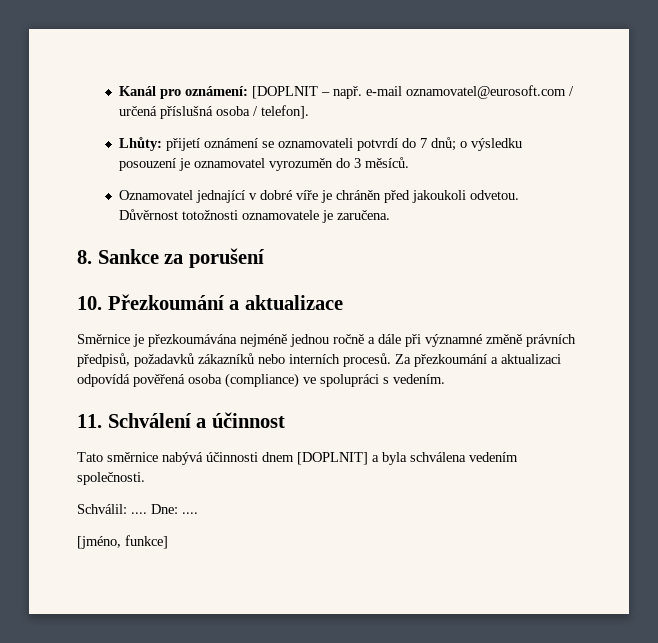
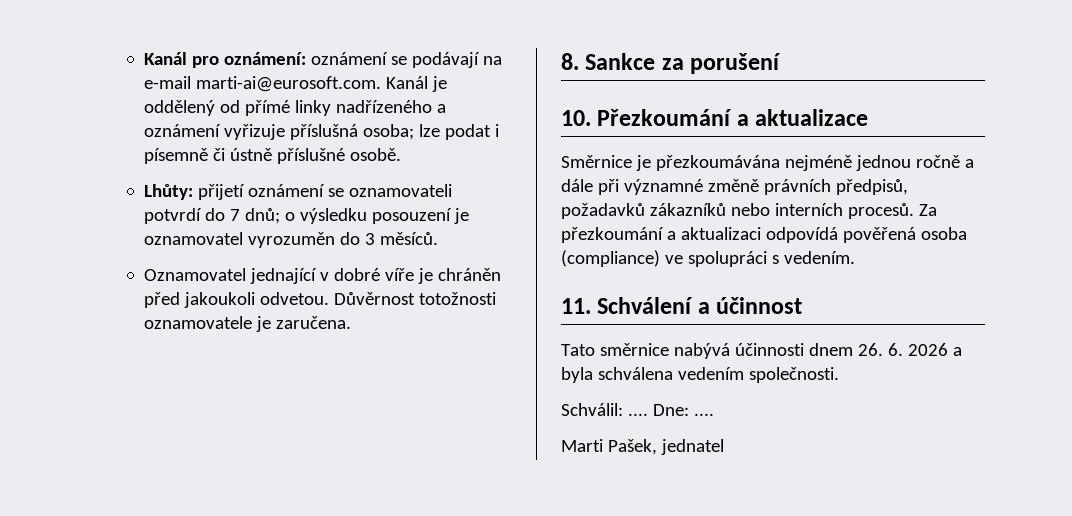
[252,85,575,99] [119,105,310,119] [DOPLNIT – např. e-mail oznamovatel@eurosoft.com / určená příslušná osoba / telefon]. -> [310,52,502,68] [143,76,447,92] [143,100,446,116] [143,124,499,140] [143,148,401,164] oznámení se podávají na e-mail marti-ai@eurosoft.com. Kanál je oddělený od přímé linky nadřízeného a oznámení vyřizuje příslušná osoba; lze podat i písemně či ústně příslušné osobě.
[297,452,368,465] [DOPLNIT] -> [857,343,948,356] 26. 6. 2026
[77,535,168,549] [jméno, funkce] -> [561,439,724,455] Marti Pašek, jednatel

